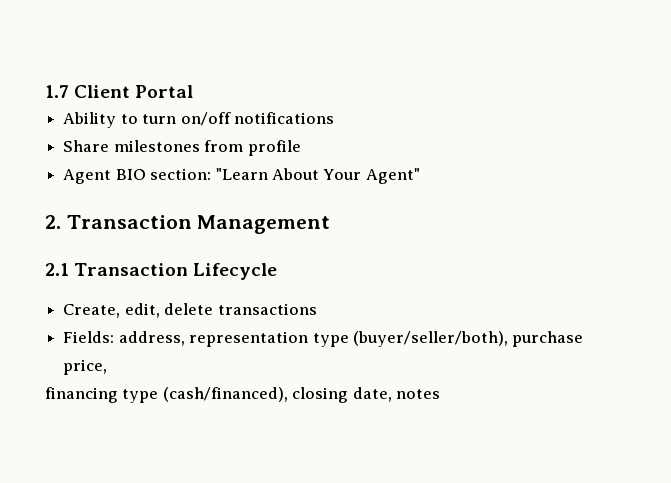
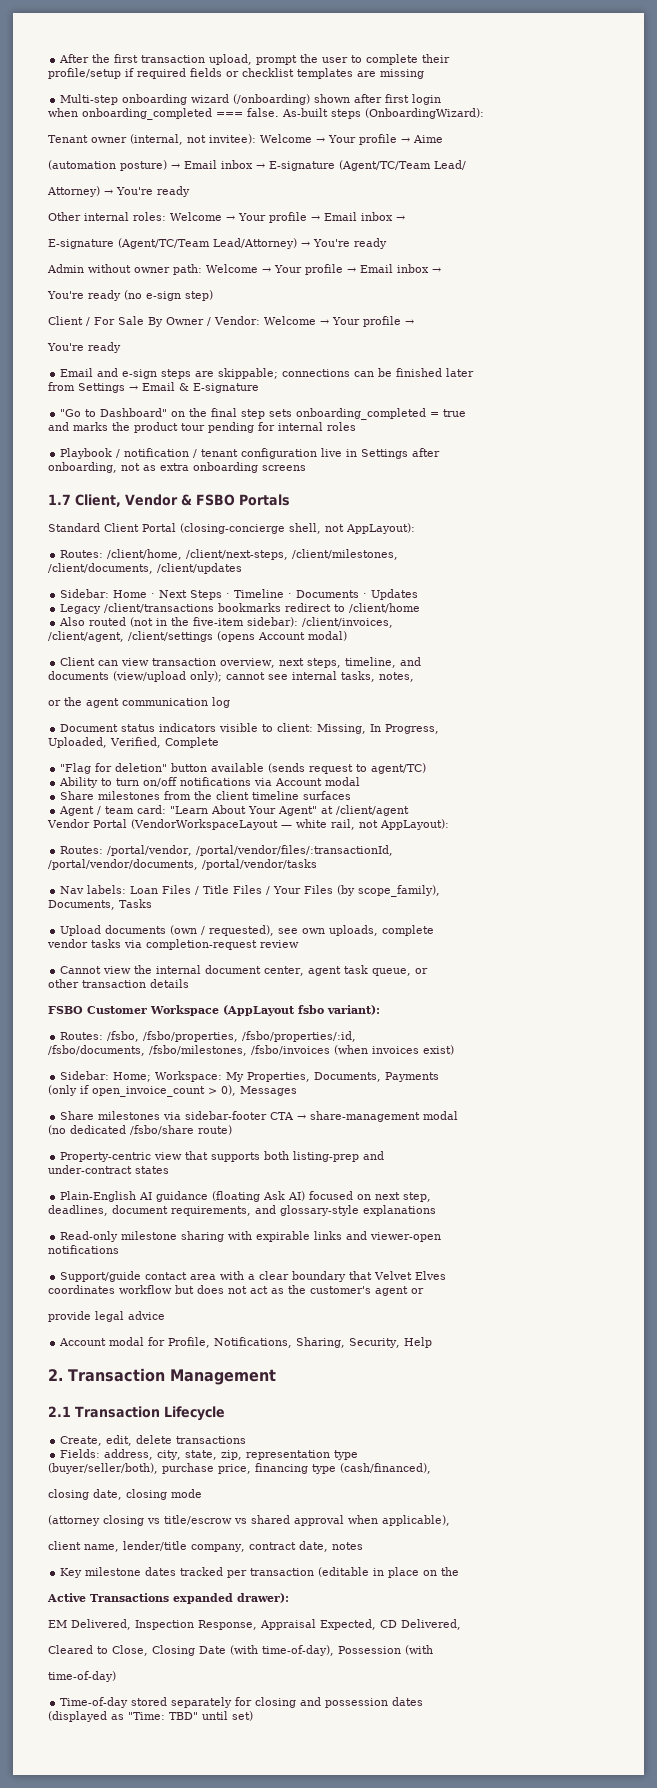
[45,85,194,98] 1.7 Client Portal -> [59,54,451,65] [48,68,424,79] [60,94,442,105] [48,108,484,120] [48,134,443,145] [48,160,466,171] [47,186,190,197] [48,212,405,223] [48,238,387,249] [47,264,441,275] [47,290,213,301] [48,316,414,327] [47,342,121,353] [60,368,475,379] [48,382,259,393] [60,408,467,420] [48,422,356,433] [60,448,441,459] [48,462,306,473] [48,494,290,507] [48,523,415,534] [60,549,399,560] [48,563,242,574] [60,589,419,600] [60,603,421,614] [59,617,394,628] [48,631,347,642] [60,657,422,668] [48,671,414,682] [48,697,230,708] [60,723,440,734] [48,737,219,748] [60,763,427,774] After the first transaction upload, prompt the user to complete their // profile/setup if required fields or checklist templates are missing // Multi-step onboarding wizard (/onboarding) shown after first login // when onboarding_completed === false. As-built steps (OnboardingWizard): // Tenant owner (internal, not invitee): Welcome → Your profile → Aime // (automation posture) → Email inbox → E-signature (Agent/TC/Team Lead/ // Attorney) → You're ready // Other internal roles: Welcome → Your profile → Email inbox → // E-signature (Agent/TC/Team Lead/Attorney) → You're ready // Admin without owner path: Welcome → Your profile → Email inbox → // You're ready (no e-sign step) // Client / For Sale By Owner / Vendor: Welcome → Your profile → // You're ready // Email and e-sign steps are skippable; connections can be finished later // from Settings → Email & E-signature // "Go to Dashboard" on the final step sets onboarding_completed = true // and marks the product tour pending for internal roles // Playbook / notification / tenant configuration live in Settings after // onboarding, not as extra onboarding screens // 1.7 Client, Vendor & FSBO Portals // Standard Client Portal (closing-concierge shell, not AppLayout): // Routes: /client/home, /client/next-steps, /client/milestones, // /client/documents, /client/updates // Sidebar: Home · Next Steps · Timeline · Documents · Updates // Legacy /client/transactions bookmarks redirect to /client/home // Also routed (not in the five-item sidebar): /client/invoices, // /client/agent, /client/settings (opens Account modal) // Client can view transaction overview, next steps, timeline, and // documents (view/upload only); cannot see internal tasks, notes, // or the agent communication log // Document status indicators visible to client: Missing, In Progress, // Uploaded, Verified, Complete // "Flag for deletion" button available (sends request to agent/TC)
(334, 118) none -> [254,777,361,786] via Account modal
[247,140,301,156] [63,168,420,184] profile // Agent BIO section: "Learn About Your Agent" -> [194,791,352,800] [59,805,410,816] [47,819,449,830] [60,845,394,856] [48,859,317,870] [60,885,441,897] [48,899,152,910] [60,925,435,936] [47,939,299,950] [60,965,429,976] [48,979,189,988] [48,1005,380,1016] [60,1031,357,1042] [48,1045,454,1056] [60,1071,440,1082] [48,1085,297,1097] [60,1111,459,1122] [48,1125,232,1135] [60,1151,385,1162] [48,1165,169,1174] [60,1191,432,1202] [48,1205,436,1216] [60,1231,442,1242] [48,1245,119,1254] [60,1271,447,1282] [48,1285,424,1296] [48,1311,165,1322] [59,1337,433,1348] the client timeline surfaces // Agent / team card: "Learn About Your Agent" at /client/agent // Vendor Portal (VendorWorkspaceLayout — white rail, not AppLayout): // Routes: /portal/vendor, /portal/vendor/files/:transactionId, // /portal/vendor/documents, /portal/vendor/tasks // Nav labels: Loan Files / Title Files / Your Files (by scope_family), // Documents, Tasks // Upload documents (own / requested), see own uploads, complete // vendor tasks via completion-request review // Cannot view the internal document center, agent task queue, or // other transaction details // FSBO Customer Workspace (AppLayout fsbo variant): // Routes: /fsbo, /fsbo/properties, /fsbo/properties/:id, // /fsbo/documents, /fsbo/milestones, /fsbo/invoices (when invoices exist) // Sidebar: Home; Workspace: My Properties, Documents, Payments // (only if open_invoice_count > 0), Messages // Share milestones via sidebar-footer CTA → share-management modal // (no dedicated /fsbo/share route) // Property-centric view that supports both listing-prep and // under-contract states // Plain-English AI guidance (floating Ask AI) focused on next step, // deadlines, document requirements, and glossary-style explanations // Read-only milestone sharing with expirable links and viewer-open // notifications // Support/guide contact area with a clear boundary that Velvet Elves // coordinates workflow but does not act as the customer's agent or // provide legal advice // Account modal for Profile, Notifications, Sharing, Security, Help
(185, 338) none -> [157,1450,243,1460] city, state, zip,
(349, 340) none -> (359, 1455) //
(108, 367) // -> (251, 1469) none
(288, 394) none -> (431, 1468) //
[396,389,441,399] notes -> [126,1489,202,1500] [48,1515,450,1526] [48,1541,363,1552] [60,1567,460,1578] [47,1593,289,1604] [48,1619,461,1630] [48,1645,433,1656] [48,1671,116,1682] [60,1697,424,1708] [48,1711,253,1722] closing mode // (attorney closing vs title/escrow vs shared approval when applicable), // client name, lender/title company, contract date, notes // Key milestone dates tracked per transaction (editable in place on the // Active Transactions expanded drawer): // EM Delivered, Inspection Response, Appraisal Expected, CD Delivered, // Cleared to Close, Closing Date (with time-of-day), Possession (with // time-of-day) // Time-of-day stored separately for closing and possession dates // (displayed as "Time: TBD" until set)

